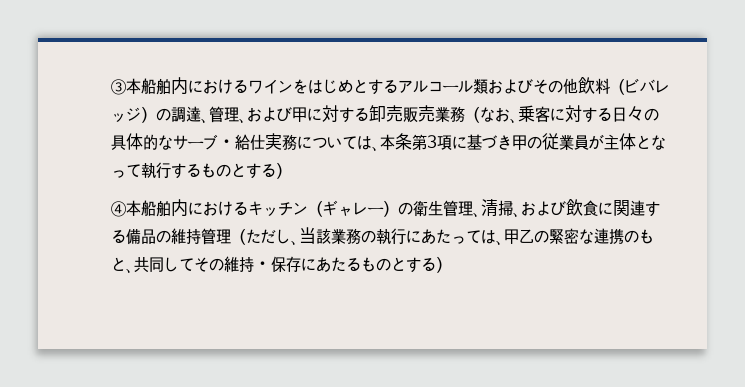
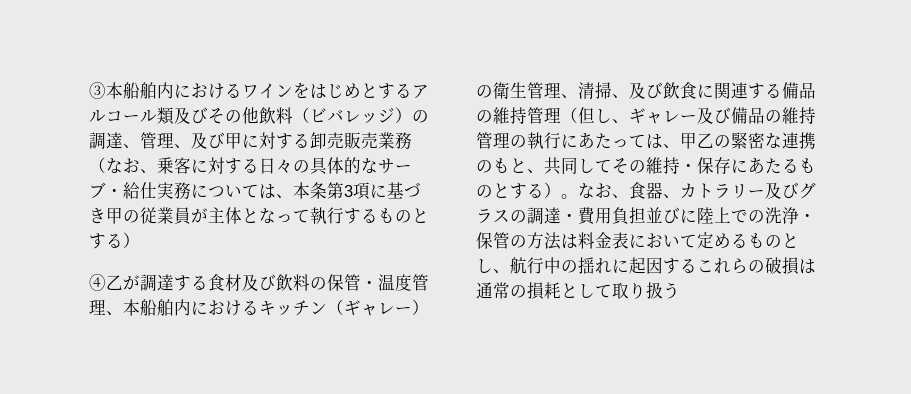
[488,79,518,94] およ -> [174,107,191,124] 及
[247,107,277,122] およ -> [191,132,208,149] 及
(126, 209) none -> [106,274,429,292] [89,299,123,316] 乙が調達する食材及び飲料の保管・温度管理、
[521,201,551,216] およ -> [629,82,646,99] 及
[246,227,361,246] ただし、当該業務 -> [578,107,816,124] [476,132,510,149] 但し、ギャレー及び備品の維持管理
(451, 264) none -> [561,182,816,199] [476,207,816,225] [476,232,799,250] [476,257,816,275] [476,282,680,300] 。なお、食器、カトラリー及びグラスの調達・費用負担並びに陸上での洗浄・保管の方法は料金表において定めるものとし、航行中の揺れに起因するこれらの破損は通常の損耗として取り扱う

